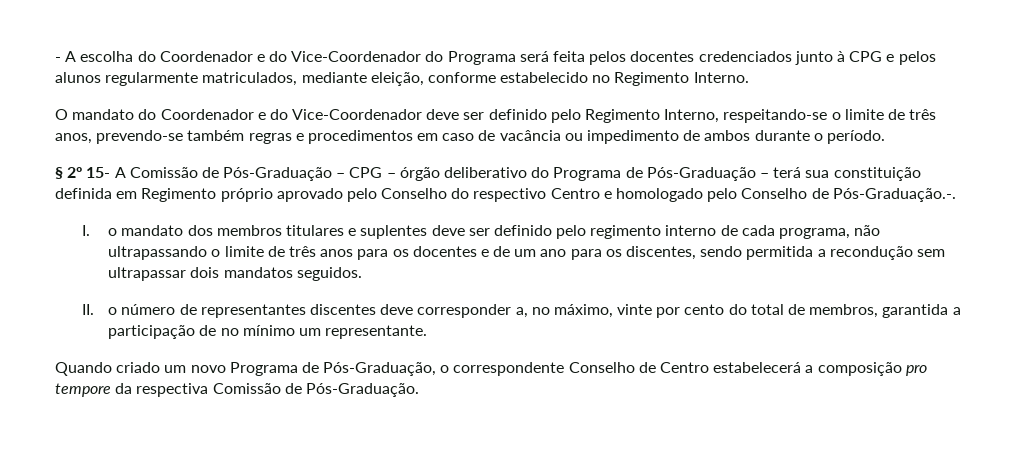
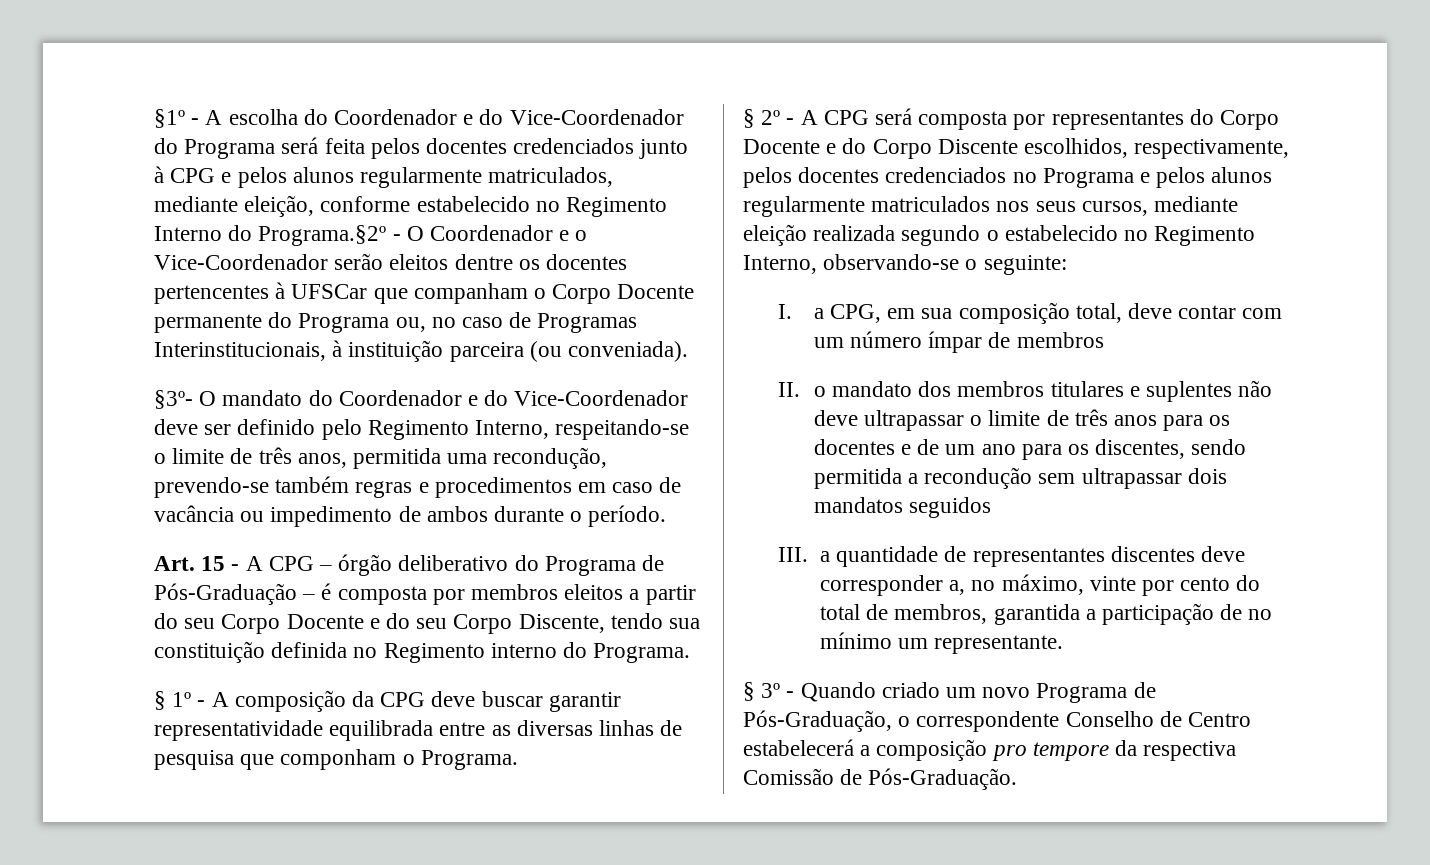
(55, 59) none -> [154,109,185,128] §1º
[693,72,749,83] Interno. // -> [154,225,588,246] [154,253,628,270] [154,282,695,304] [154,312,638,333] [154,340,689,362] [154,390,193,409] Interno do Programa.§2º - O Coordenador e o Vice-Coordenador serão eleitos dentre os docentes pertencentes à UFSCar que companham o Corpo Docente permanente do Programa ou, no caso de Programas Interinstitucionais, à instituição parceira (ou conveniada). // §3º-
(92, 138) none -> [353,447,608,469] permitida uma recondução,
[55,167,346,181] § 2º 15- A Comissão de Pós-Graduação – -> [154,556,263,571] Art. 15 - A
[773,167,921,181] [55,188,956,202] [81,225,90,236] terá sua constituição definida em Regimento próprio aprovado pelo Conselho do respectivo Centro e homologado pelo Conselho de Pós-Graduação.-. // I. -> [321,583,696,605] [154,613,701,634] [154,641,691,663] [154,690,621,712] [154,720,683,741] [154,749,518,770] [743,108,1280,130] [743,138,1290,159] [743,167,1273,188] [743,196,1239,217] [743,224,1256,246] [743,254,1067,275] [778,302,1283,324] [813,331,1104,353] [778,382,801,397] é composta por membros eleitos a partir do seu Corpo Docente e do seu Corpo Discente, tendo sua constituição definida no Regimento interno do Programa. // § 1º - A composição da CPG deve buscar garantir representatividade equilibrada entre as diversas linhas de pesquisa que componham o Programa. // § 2º - A CPG será composta por representantes do Corpo Docente e do Corpo Discente escolhidos, respectivamente, pelos docentes credenciados no Programa e pelos alunos regularmente matriculados nos seus cursos, mediante eleição realizada segundo o estabelecido no Regimento Interno, observando-se o seguinte: // I. a CPG, em sua composição total, deve contar com um número ímpar de membros // II.
[431,225,881,239] [108,246,208,260] deve ser definido pelo regimento interno de cada programa, não ultrapassando -> [1238,380,1273,397] [813,410,964,431] não deve ultrapassar
[296,267,362,281] [81,304,176,315] seguidos. // II. o número -> [908,497,991,518] [778,546,939,567] seguidos // III. a quantidade
(428, 332) none -> [743,682,795,701] § 3º -

